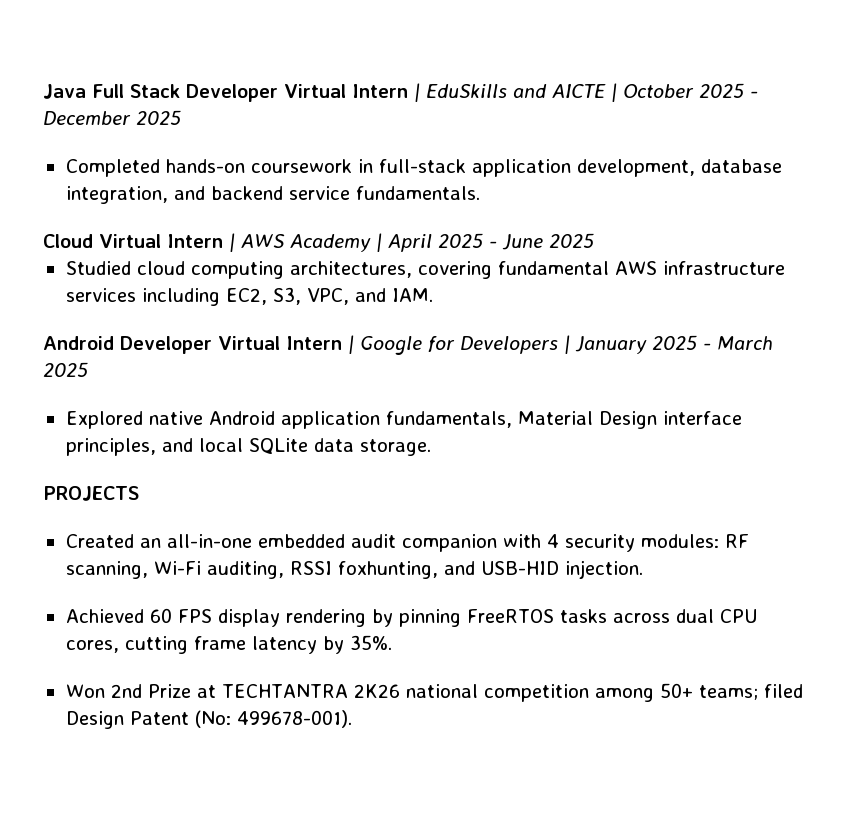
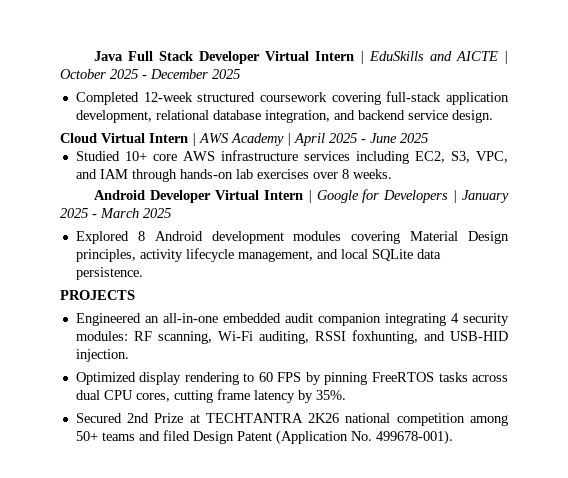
[165,159,373,173] hands-on coursework in -> [143,92,381,105] 12-week structured coursework covering
(695, 168) none -> [155,110,209,120] relational
[355,186,480,200] fundamentals. -> [451,110,493,123] design.
[136,261,609,279] cloud computing architectures, covering fundamental -> [124,151,177,161] 10+ core
[391,288,433,302] IAM. -> [99,169,392,182] IAM through hands-on lab exercises over 8 weeks.
[148,411,742,429] [65,438,156,456] native Android application fundamentals, Material Design interface principles, -> [137,231,509,244] [75,248,313,262] 8 Android development modules covering Material Design principles, activity lifecycle management,
[359,439,431,456] storage. -> [75,267,143,280] persistence.
[65,534,134,548] Created -> [75,313,141,326] Engineered
[502,534,541,548] with -> [384,313,446,326] integrating
[65,608,366,627] Achieved 60 FPS display rendering -> [75,372,302,385] Optimized display rendering to 60 FPS
[65,684,105,698] Won -> [75,413,122,423] Secured
[698,685,758,700] teams; -> [101,431,160,441] teams and
[194,710,231,728] (No: -> [275,430,372,445] (Application No.

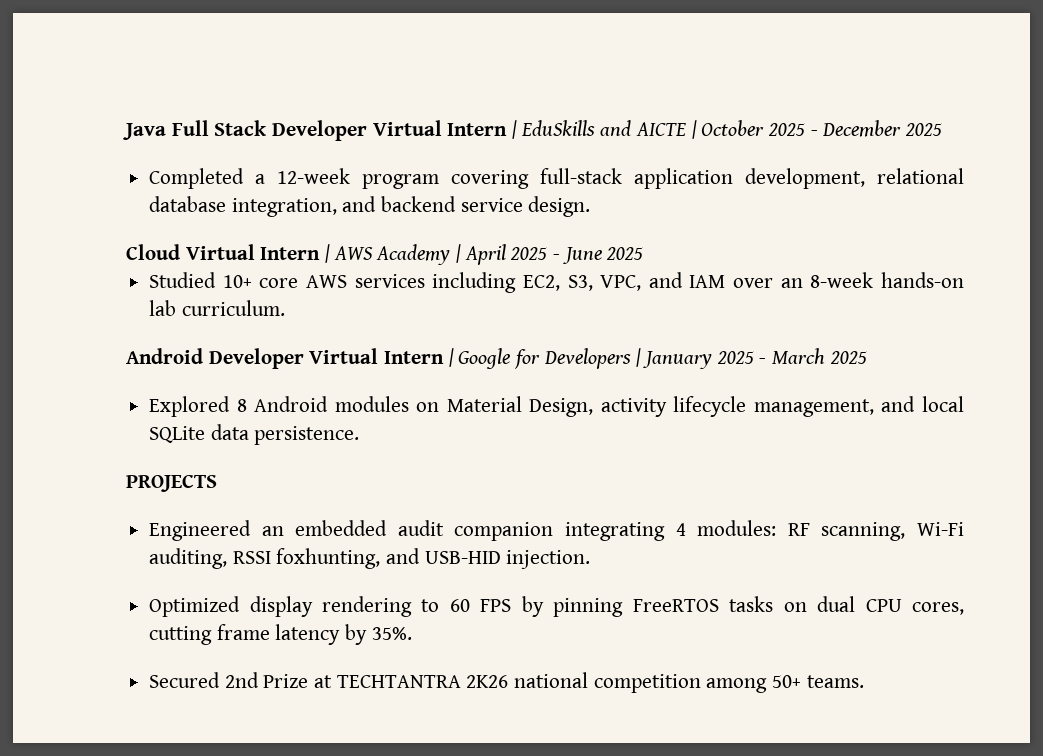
[143,92,327,102] 12-week structured coursework -> [255,168,440,189] a 12-week program
[220,150,298,161] infrastructure -> (348, 281) none
[131,169,392,182] through hands-on lab exercises over 8 weeks. -> [733,272,964,288] [149,300,285,316] over an 8-week hands-on lab curriculum.
[211,231,509,244] [75,249,136,262] development modules covering Material Design principles, -> [334,396,594,417] modules on Material Design,
[162,313,218,323] all-in-one -> (284, 531) none
[463,313,510,326] security -> (686, 529) none
[471,375,508,382] across -> [783,602,807,612] on
[101,430,453,445] teams and filed Design Patent (Application No. 499678-001). -> [806,675,864,688] teams.

